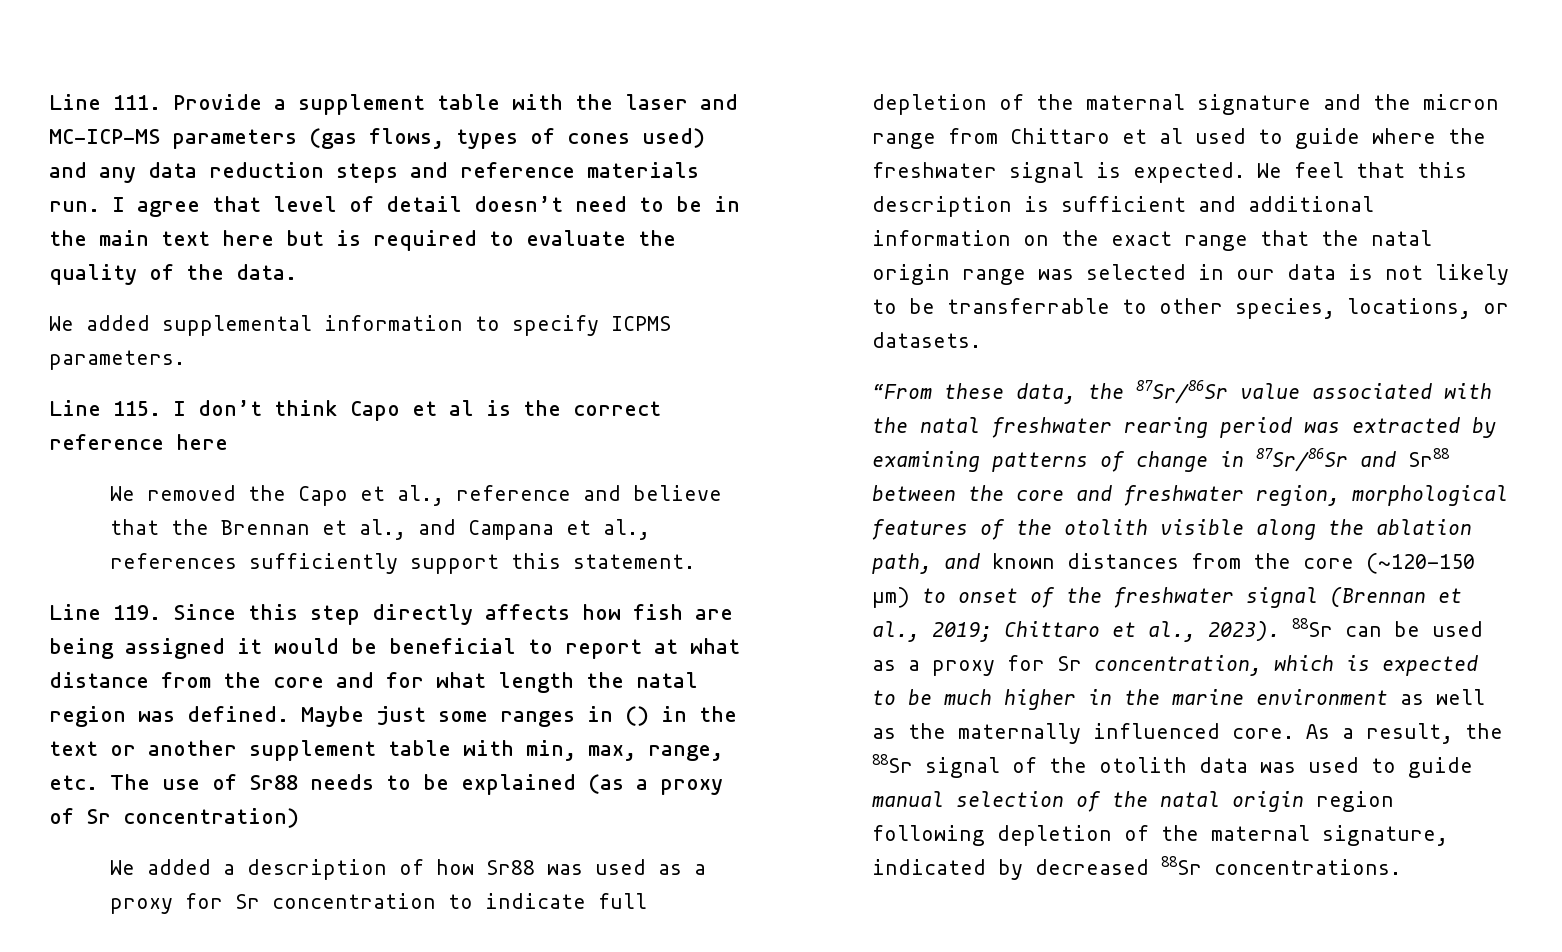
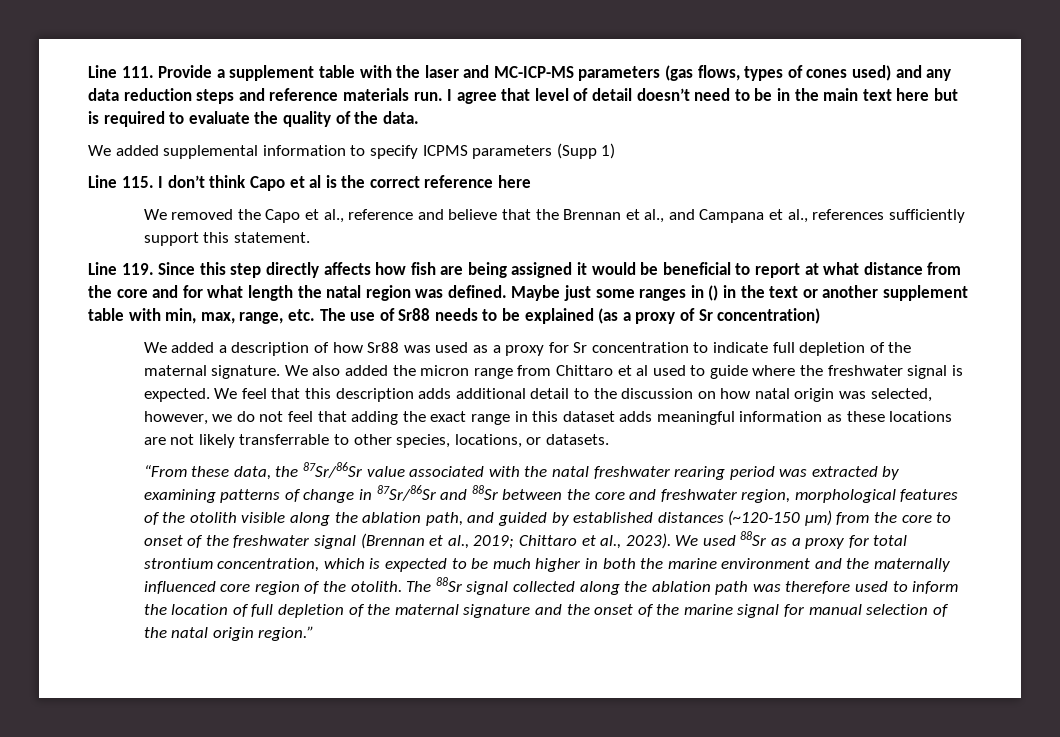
[49,350,185,370] parameters. -> [472,143,616,159] parameters (Supp 1)
[1197,94,1362,115] signature and -> [211,365,388,379] signature. We also added
[1024,196,1375,212] [872,230,1433,251] [872,264,1510,285] [872,298,936,314] is sufficient and additional information on the exact range that the natal origin range was selected in our data is not likely to be -> [418,388,932,402] [143,411,953,425] [143,434,235,448] adds additional detail to the discussion on how natal origin was selected, however, we do not feel that adding the exact range in this dataset adds meaningful information as these locations are not likely
[1408,448,1451,467] Sr88 -> [471,485,498,500] 88Sr
[992,553,1476,574] [872,587,911,608] known distances from the core (~120-150 µm) -> [497,510,932,526] guided by established distances (~120-150 µm) from the core
[1292,618,1484,637] [872,655,1083,676] 88Sr can be used as a proxy for Sr -> [675,531,908,549] [143,558,213,569] We used 88Sr as a proxy for total strontium
(1113, 697) none -> [602,558,636,569] both
[1400,689,1486,705] [872,723,1504,744] [872,754,1474,778] as well as the maternally influenced core. As a result, the 88Sr signal of the otolith data was used to guide -> [814,558,951,572] [143,577,959,595] [143,604,805,618] and the maternally influenced core region of the otolith. The 88Sr signal collected along the ablation path was therefore used to inform the location of full depletion of the maternal signature and the onset of the marine signal for
[1316,791,1395,812] [872,825,1449,846] [872,856,1402,880] region following depletion of the maternal signature, indicated by decreased 88Sr concentrations. -> [258,626,315,641] region.”

